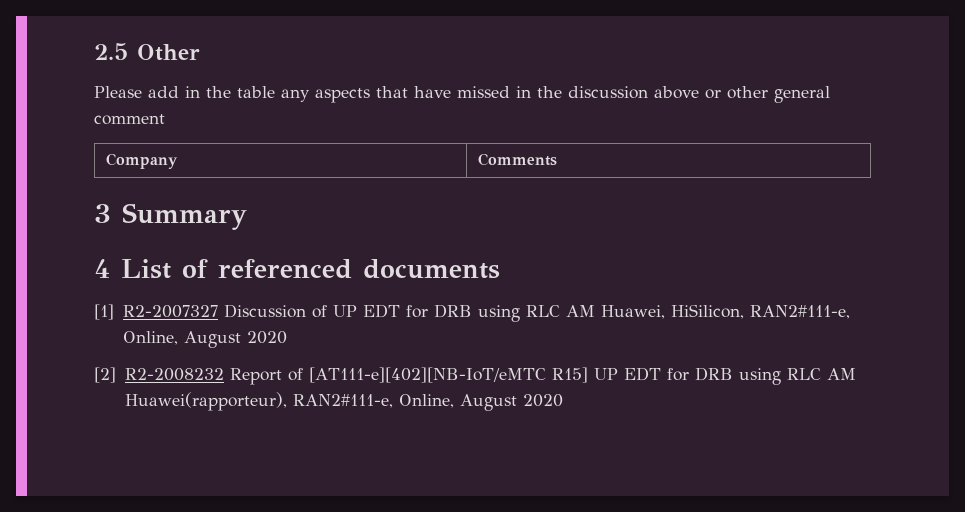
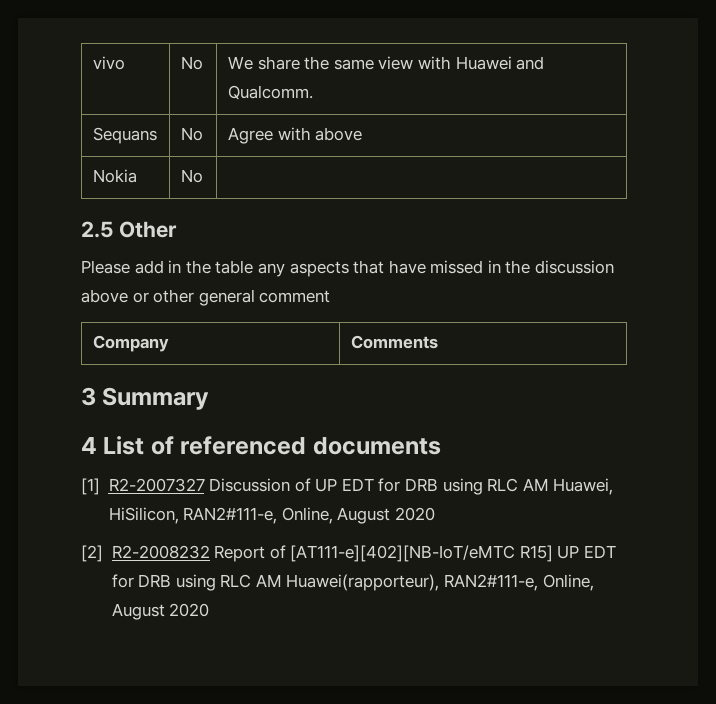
(94, 51) none -> [92,56,125,70] [180,56,203,70] [227,56,545,70] [227,85,313,100] [92,127,157,144] [180,127,203,141] [227,127,363,144] [92,169,137,183] [180,169,203,183] vivo | No | We share the same view with Huawei and Qualcomm. // Sequans | No | Agree with above // Nokia | No | //

